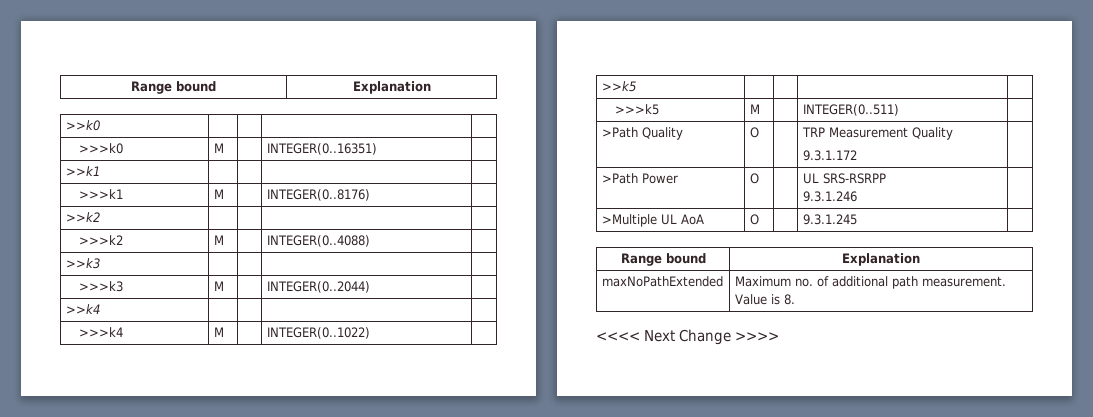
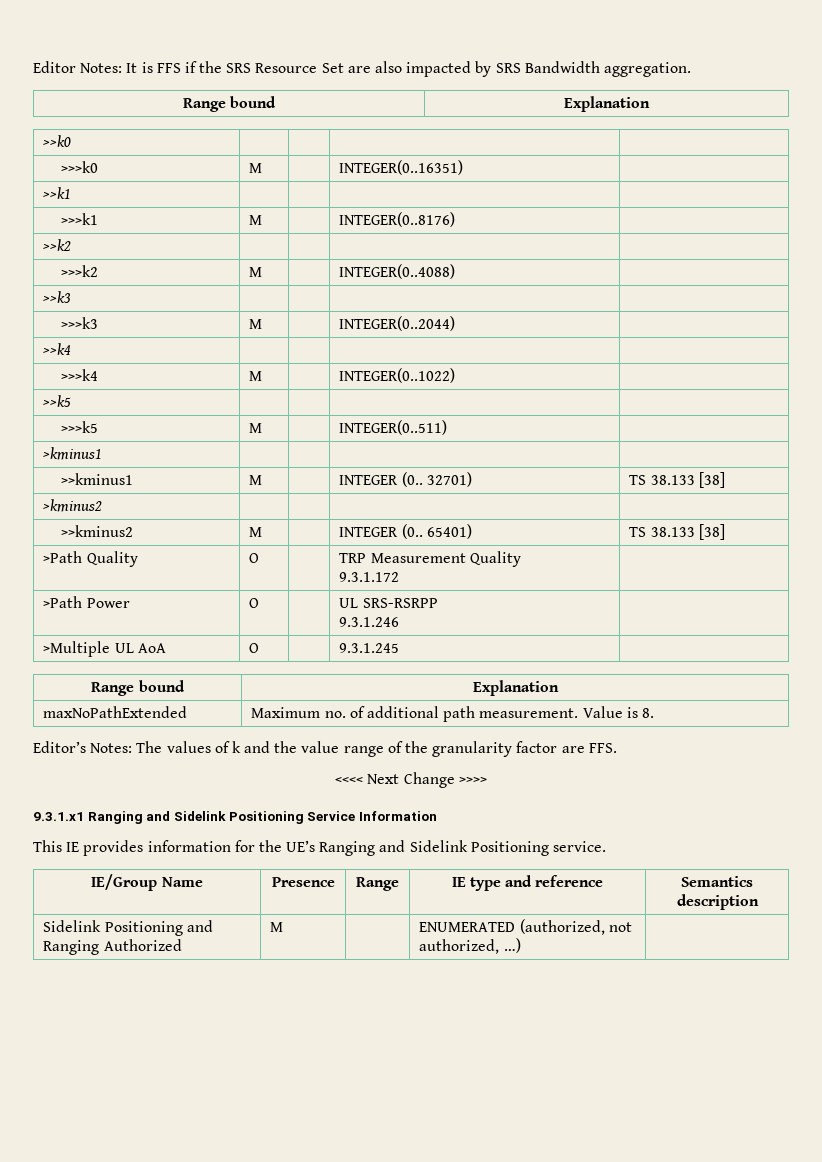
(131, 87) none -> [33,61,691,77] Editor Notes: It is FFS if the SRS Resource Set are also impacted by SRS Bandwidth aggregation. //
(899, 110) none -> [43,447,103,460] [61,473,134,485] [249,475,263,485] [339,472,472,487] [629,472,725,488] [43,499,103,512] [61,525,134,537] [249,527,263,537] [339,524,472,539] [629,524,725,540] // >kminus1 | | | | // >>kminus1 | M | | INTEGER (0.. 32701) | TS 38.133 [38] // >kminus2 | | | | // >>kminus2 | M | | INTEGER (0.. 65401) | TS 38.133 [38]
[596,329,779,345] <<<< Next Change >>>> -> [33,741,617,757] [335,772,487,788] [33,811,437,824] [33,840,607,856] [91,874,203,891] [271,877,335,887] [356,877,399,891] [451,875,604,891] [681,876,753,887] [676,894,759,910] [43,920,213,936] [43,939,182,955] [270,922,284,932] [419,919,632,935] [419,938,521,954] Editor’s Notes: The values of k and the value range of the granularity factor are FFS. // <<<< Next Change >>>> // 9.3.1.x1 Ranging and Sidelink Positioning Service Information // This IE provides information for the UE’s Ranging and Sidelink Positioning service. // IE/Group Name | Presence | Range | IE type and reference | Semantics description // Sidelink Positioning and Ranging Authorized | M | | ENUMERATED (authorized, not authorized, …) |

